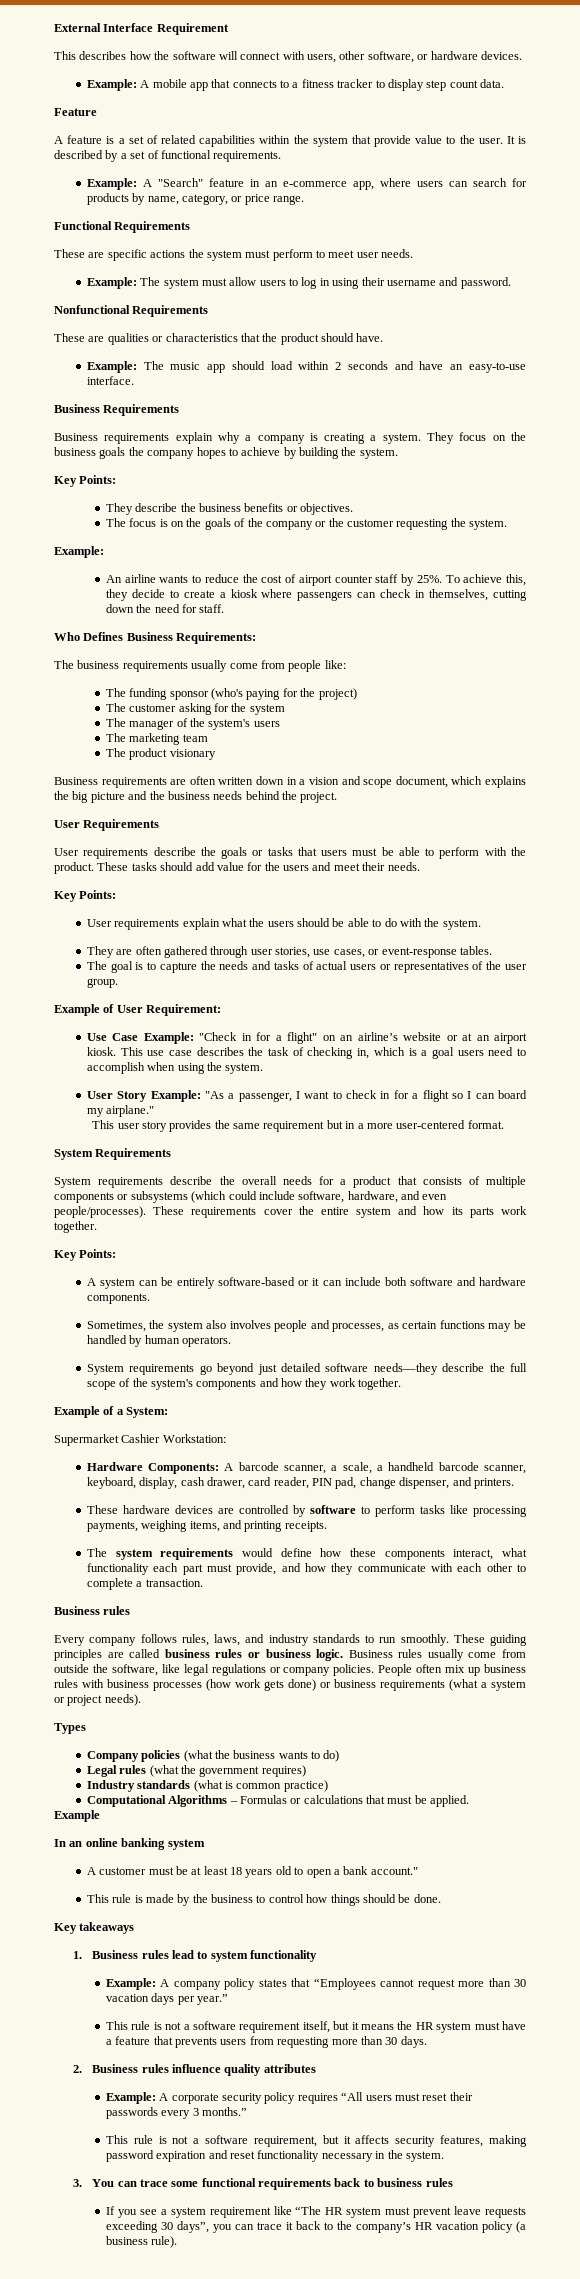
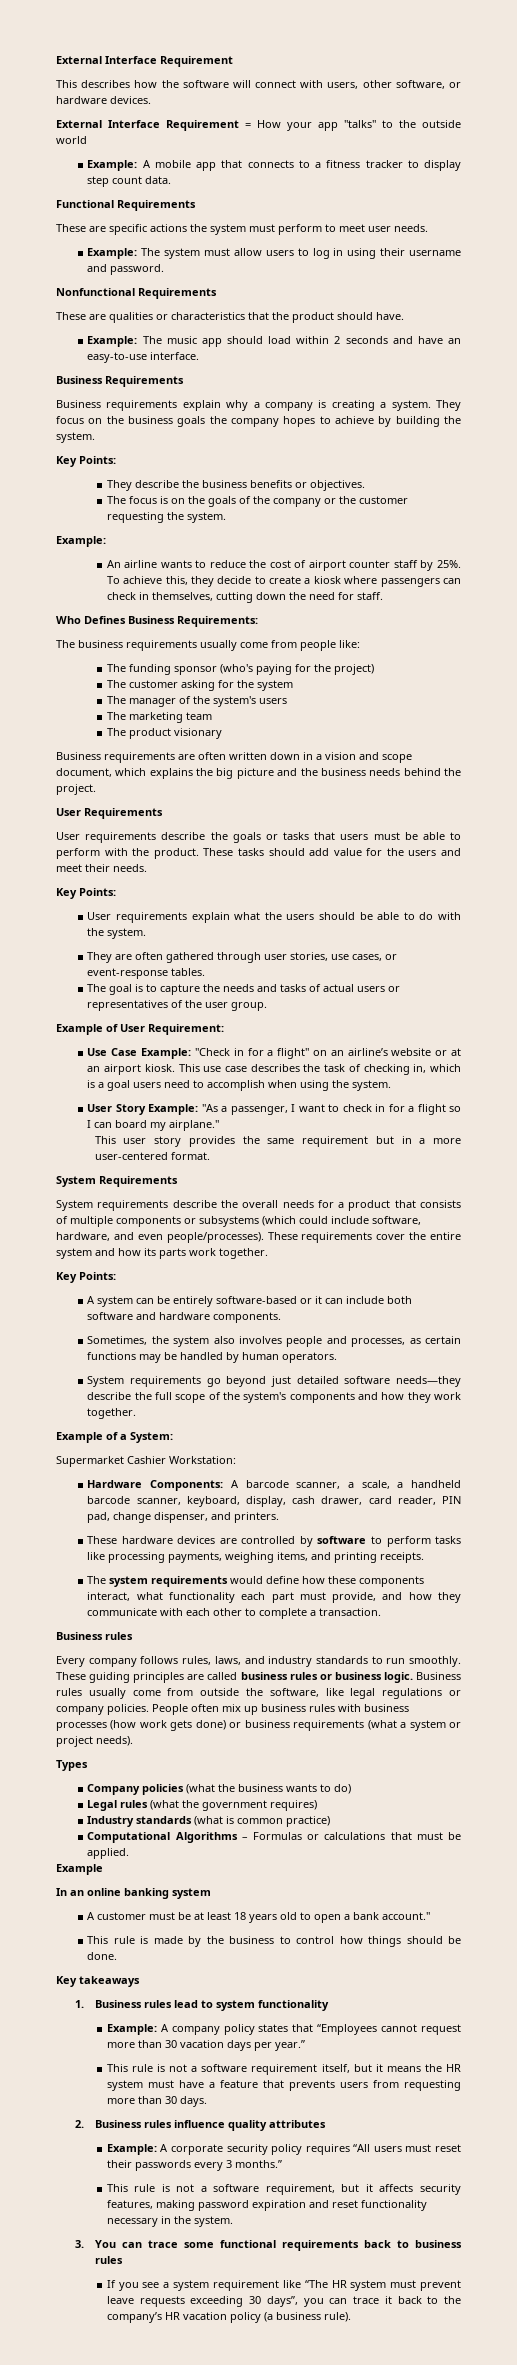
(522, 55) none -> [56,120,461,131] [56,136,87,144] // External Interface Requirement = How your app "talks" to the outside world
[54,108,97,116] [54,135,527,147] [54,150,282,162] [86,178,527,190] [86,193,305,205] // Feature // A feature is a set of related capabilities within the system that provide value to the user. It is described by a set of functional requirements. // Example: A "Search" feature in an e-commerce app, where users can search for products by name, category, or price range. -> (172, 180) none

